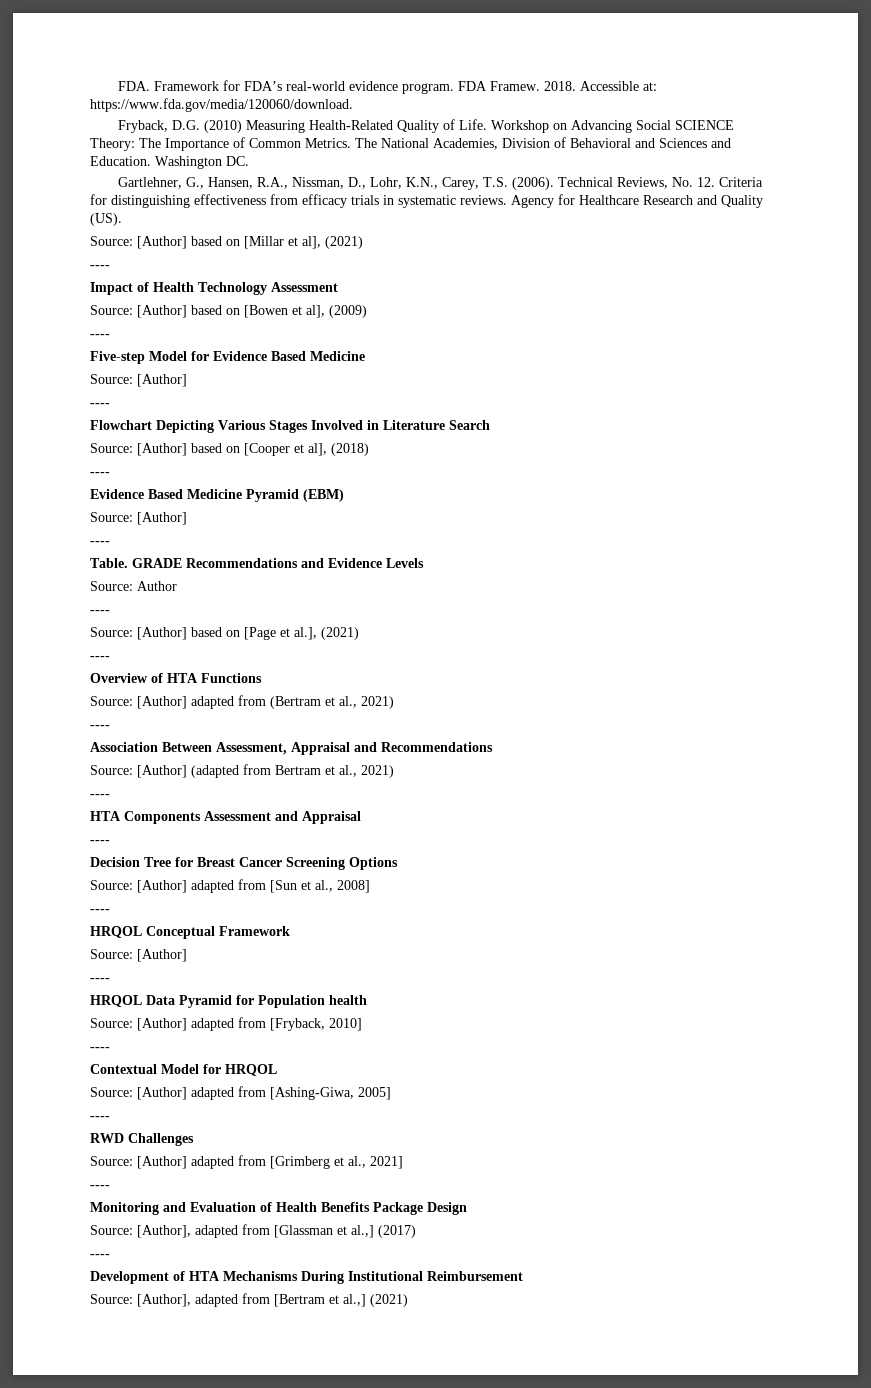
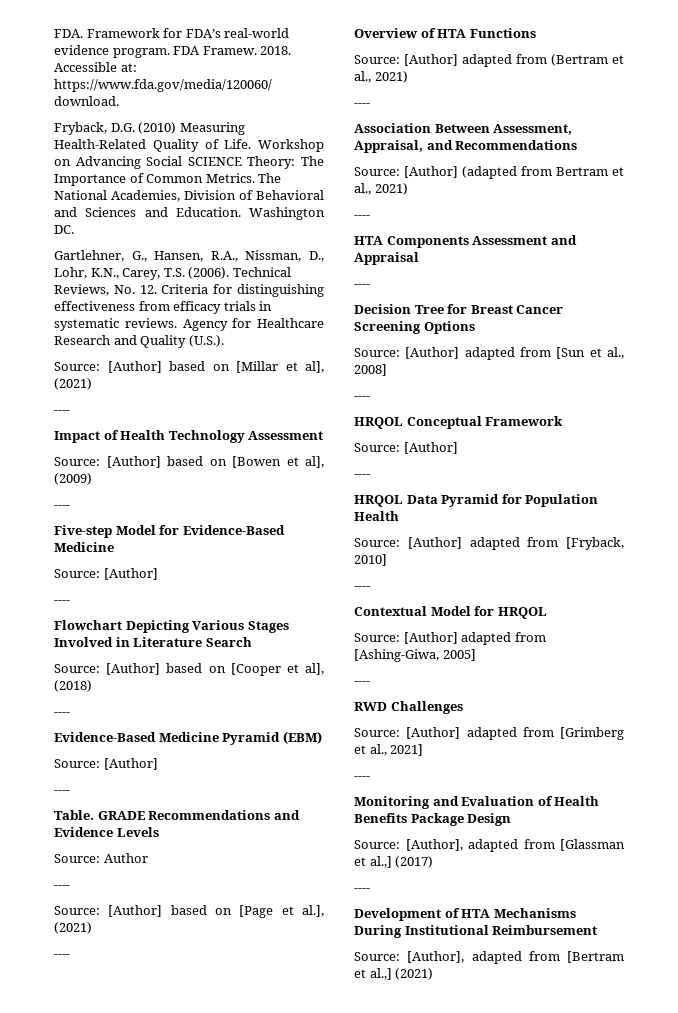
[90,213,122,226] (US). -> [188,335,224,347] (U.S.).
[213,351,306,361] Evidence Based -> [182,525,285,535] Evidence-Based
[90,489,183,499] Evidence Based -> [54,732,156,742] Evidence-Based
[291,742,350,755] Appraisal -> [354,140,423,153] Appraisal,
[329,995,367,1005] health -> [354,511,399,521] Health

